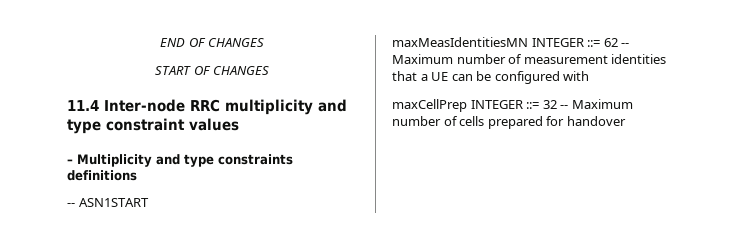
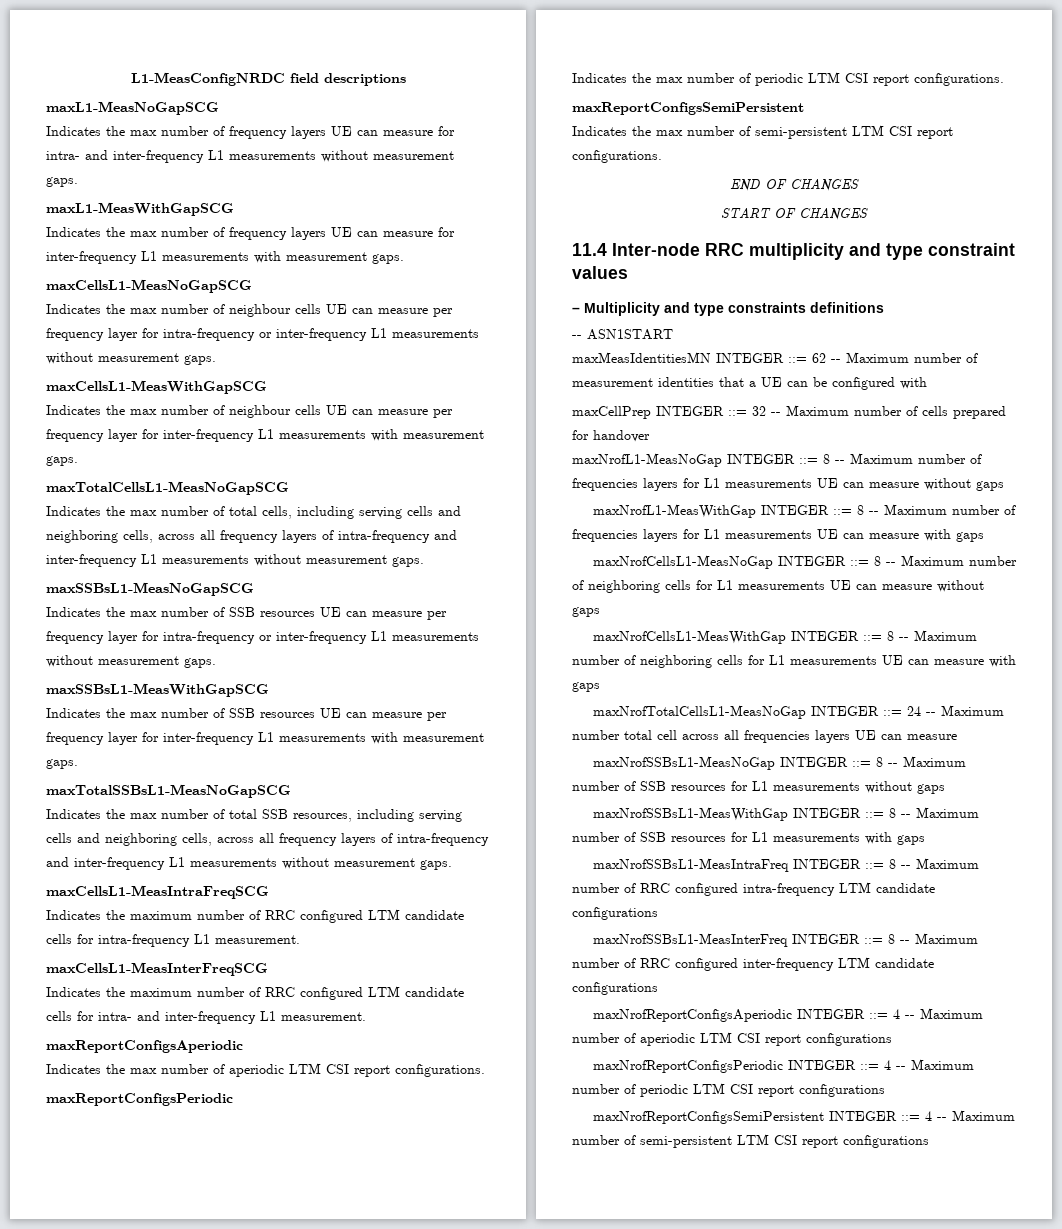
(160, 42) none -> [130,72,406,86] [46,101,219,115] [46,126,455,139] [46,150,454,163] [46,177,78,187] [46,202,234,216] [46,227,455,240] [46,251,404,264] [46,279,252,293] [46,304,453,317] [46,328,479,341] [46,352,216,365] [46,380,267,394] [46,405,453,418] [46,429,484,442] [46,456,78,466] [46,481,289,495] [46,506,461,519] [46,530,457,543] [46,554,424,567] [46,582,254,596] [46,607,447,620] [46,631,479,644] [46,655,216,668] [46,683,269,697] [46,708,447,721] [46,732,484,745] [46,759,78,769] [46,784,291,798] [46,809,462,822] [46,833,489,846] [46,857,452,870] [46,885,269,899] [46,909,464,923] [46,934,300,947] [46,962,268,976] [46,986,464,1000] [46,1011,366,1024] [46,1040,243,1053] [46,1063,485,1077] [46,1093,233,1106] [572,72,1004,86] [572,102,804,115] [572,125,953,139] [572,150,662,163] L1-MeasConfigNRDC field descriptions // maxL1-MeasNoGapSCG // Indicates the max number of frequency layers UE can measure for intra- and inter-frequency L1 measurements without measurement gaps. // maxL1-MeasWithGapSCG // Indicates the max number of frequency layers UE can measure for inter-frequency L1 measurements with measurement gaps. // maxCellsL1-MeasNoGapSCG // Indicates the max number of neighbour cells UE can measure per frequency layer for intra-frequency or inter-frequency L1 measurements without measurement gaps. // maxCellsL1-MeasWithGapSCG // Indicates the max number of neighbour cells UE can measure per frequency layer for inter-frequency L1 measurements with measurement gaps. // maxTotalCellsL1-MeasNoGapSCG // Indicates the max number of total cells, including serving cells and neighboring cells, across all frequency layers of intra-frequency and inter-frequency L1 measurements without measurement gaps. // maxSSBsL1-MeasNoGapSCG // Indicates the max number of SSB resources UE can measure per frequency layer for intra-frequency or inter-frequency L1 measurements without measurement gaps. // maxSSBsL1-MeasWithGapSCG // Indicates the max number of SSB resources UE can measure per frequency layer for inter-frequency L1 measurements with measurement gaps. // maxTotalSSBsL1-MeasNoGapSCG // Indicates the max number of total SSB resources, including serving cells and neighboring cells, across all frequency layers of intra-frequency and inter-frequency L1 measurements without measurement gaps. // maxCellsL1-MeasIntraFreqSCG // Indicates the maximum number of RRC configured LTM candidate cells for intra-frequency L1 measurement. // maxCellsL1-MeasInterFreqSCG // Indicates the maximum number of RRC configured LTM candidate cells for intra- and inter-frequency L1 measurement. // maxReportConfigsAperiodic // Indicates the max number of aperiodic LTM CSI report configurations. // maxReportConfigsPeriodic // Indicates the max number of periodic LTM CSI report configurations. // maxReportConfigsSemiPersistent // Indicates the max number of semi-persistent LTM CSI report configurations. //
(626, 121) none -> [572,453,982,467] [572,478,1004,491] [592,504,1016,518] [572,529,984,542] [592,555,1017,569] [572,580,984,593] [572,607,600,617] [592,630,977,644] [572,655,1016,668] [572,682,600,692] [592,705,1004,719] [572,730,957,743] [592,756,966,770] [572,781,945,794] [592,807,979,821] [572,832,925,845] [592,858,979,872] [572,882,935,896] [572,907,658,920] [592,933,978,947] [572,957,934,971] [572,982,658,995] [592,1008,983,1022] [572,1032,892,1046] [592,1059,974,1073] [572,1083,885,1097] [592,1110,1015,1124] [572,1134,929,1148] // maxNrofL1-MeasNoGap INTEGER ::= 8 -- Maximum number of frequencies layers for L1 measurements UE can measure without gaps // maxNrofL1-MeasWithGap INTEGER ::= 8 -- Maximum number of frequencies layers for L1 measurements UE can measure with gaps // maxNrofCellsL1-MeasNoGap INTEGER ::= 8 -- Maximum number of neighboring cells for L1 measurements UE can measure without gaps // maxNrofCellsL1-MeasWithGap INTEGER ::= 8 -- Maximum number of neighboring cells for L1 measurements UE can measure with gaps // maxNrofTotalCellsL1-MeasNoGap INTEGER ::= 24 -- Maximum number total cell across all frequencies layers UE can measure // maxNrofSSBsL1-MeasNoGap INTEGER ::= 8 -- Maximum number of SSB resources for L1 measurements without gaps // maxNrofSSBsL1-MeasWithGap INTEGER ::= 8 -- Maximum number of SSB resources for L1 measurements with gaps // maxNrofSSBsL1-MeasIntraFreq INTEGER ::= 8 -- Maximum number of RRC configured intra-frequency LTM candidate configurations // maxNrofSSBsL1-MeasInterFreq INTEGER ::= 8 -- Maximum number of RRC configured inter-frequency LTM candidate configurations // maxNrofReportConfigsAperiodic INTEGER ::= 4 -- Maximum number of aperiodic LTM CSI report configurations // maxNrofReportConfigsPeriodic INTEGER ::= 4 -- Maximum number of periodic LTM CSI report configurations // maxNrofReportConfigsSemiPersistent INTEGER ::= 4 -- Maximum number of semi-persistent LTM CSI report configurations

